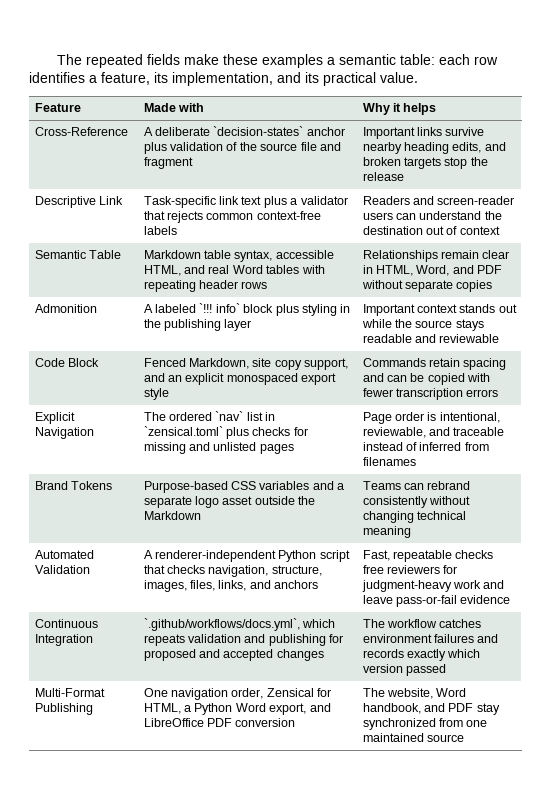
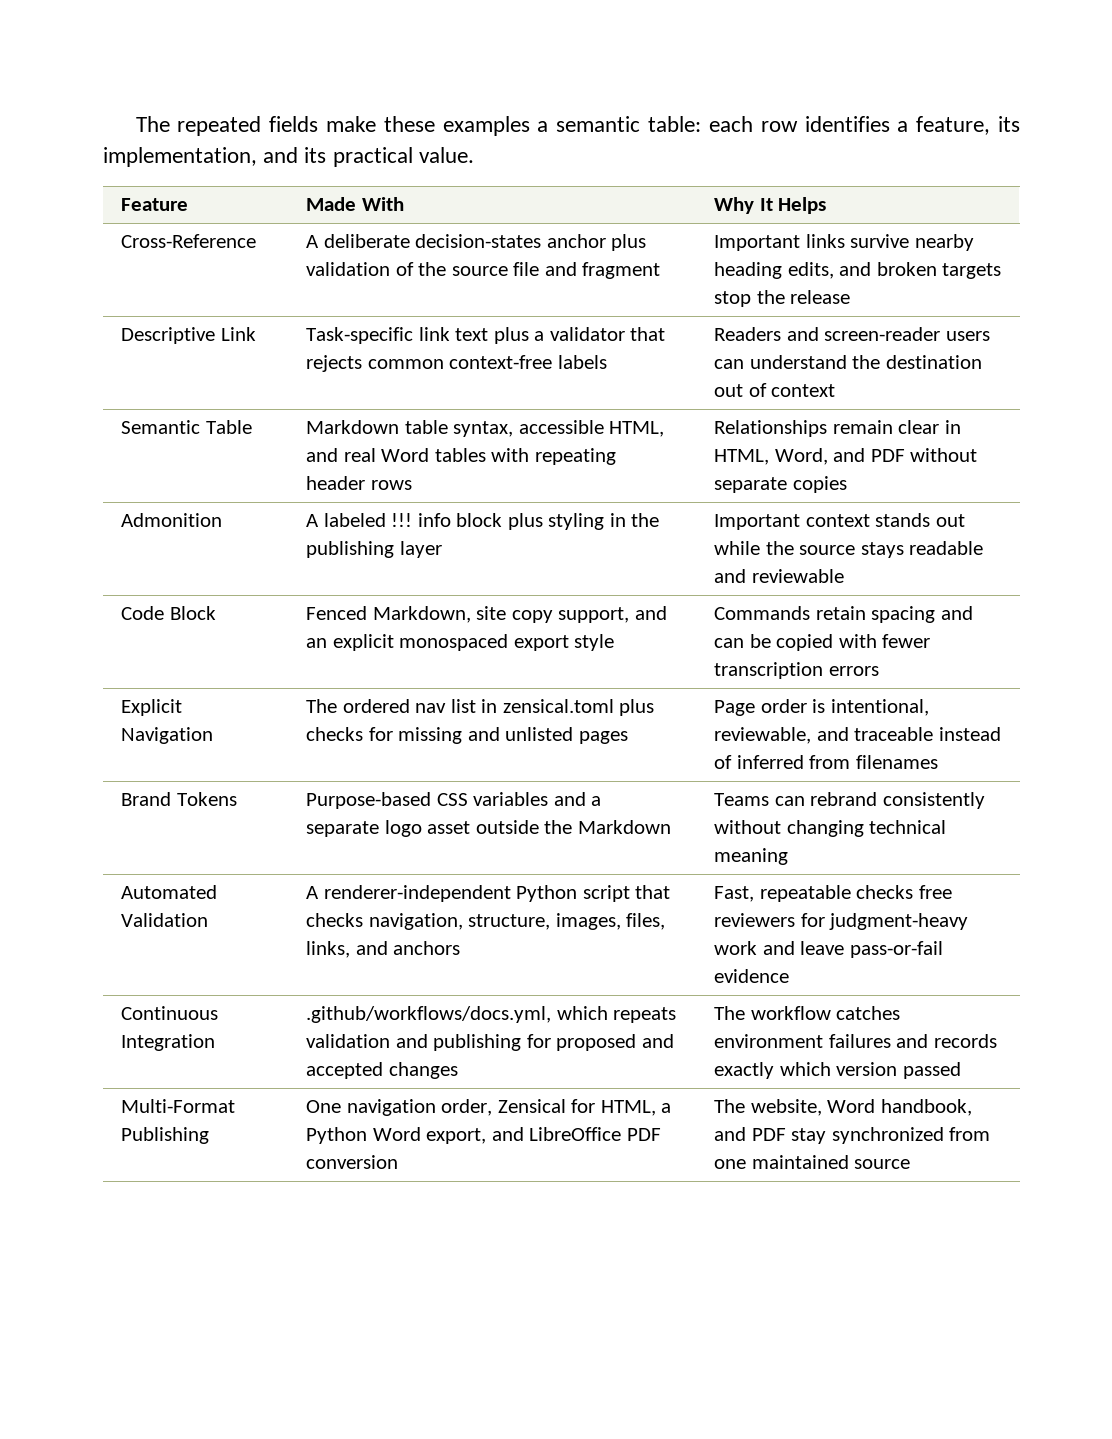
[178,103,205,112] with -> [361,197,404,211] With
[393,103,437,115] it helps -> [759,197,827,214] It Helps
[213,126,304,136] `decision-states` -> [415,234,542,248] decision-states
[199,303,240,313] `!!! info` -> [391,513,451,527] !!! info
[215,411,244,421] `nav` -> [415,703,447,713] nav
[143,426,223,436] `zensical.toml` -> [502,699,614,713] zensical.toml
[143,618,300,631] `.github/workflows/docs.yml`, -> [306,1006,552,1023] .github/workflows/docs.yml,

